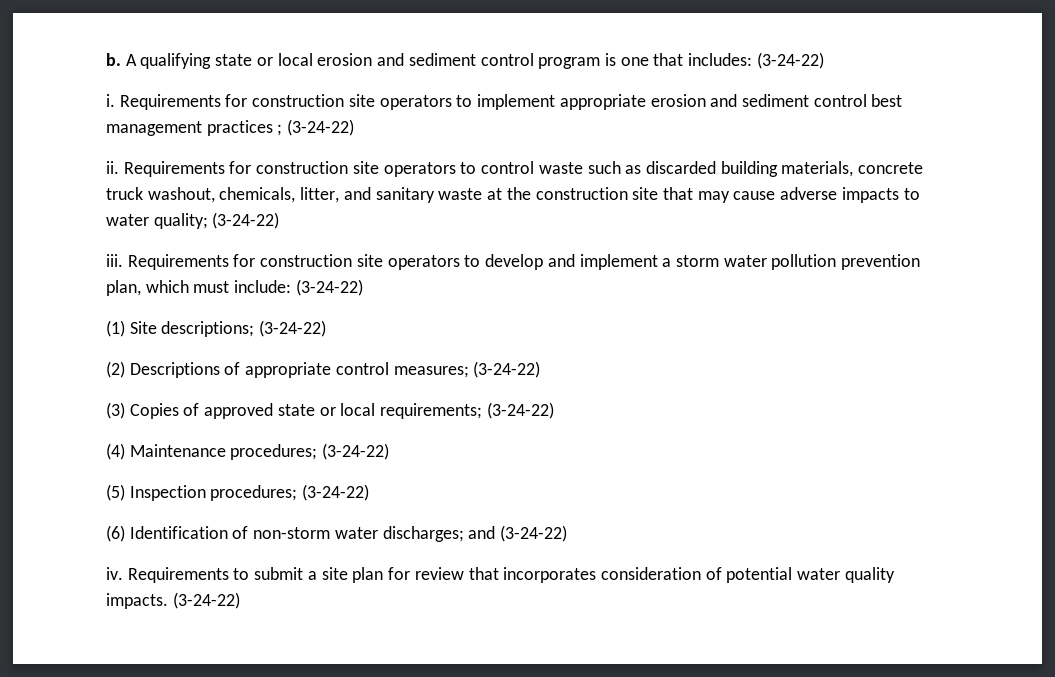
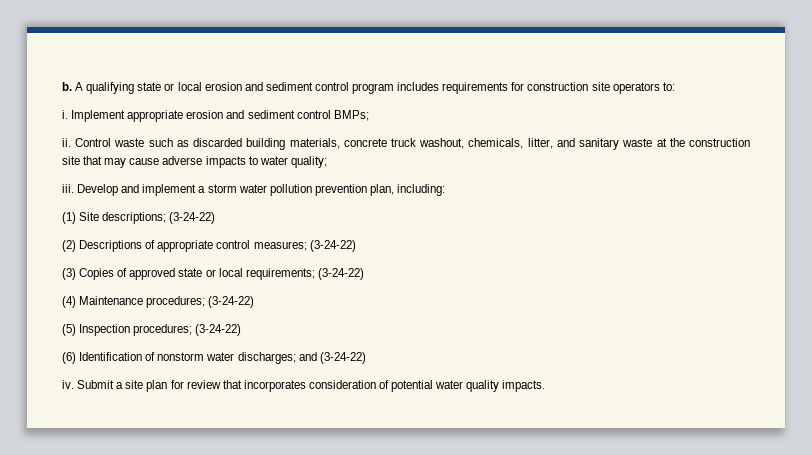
[604,52,824,69] [106,94,556,110] is one that includes: (3-24-22) // i. Requirements for construction site operators to implement -> [397,82,675,94] [62,110,126,122] includes requirements for construction site operators to: // i. Implement
[871,94,903,107] [106,119,355,136] [106,161,535,177] best management practices ; (3-24-22) // ii. Requirements for construction site operators to control -> [333,110,369,121] [62,138,112,147] BMPs; // ii. Control
[212,212,280,229] (3-24-22) -> (327, 162) none
[127,254,544,270] Requirements for construction site operators to develop -> [77,184,119,196] Develop
[145,279,363,296] which must include: (3-24-22) -> [397,184,446,196] including:
[253,527,331,539] non-storm -> [157,352,205,361] nonstorm
[127,567,304,583] Requirements to submit -> [77,380,115,389] Submit
[172,592,240,609] (3-24-22) -> (546, 386) none

